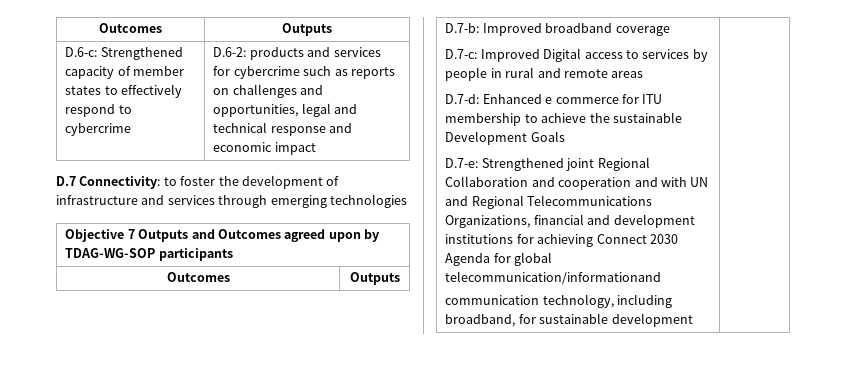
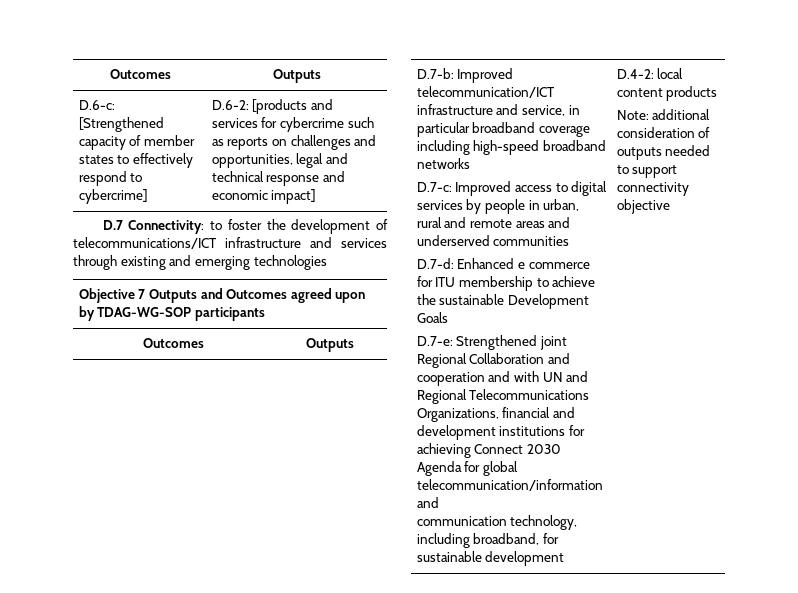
[100,47,183,60] Strengthened -> [78,117,164,132] [Strengthened
[65,123,132,136] cybercrime -> [78,189,148,204] cybercrime]
[249,47,304,60] products -> [252,99,308,114] [products
[274,142,316,155] impact -> [271,189,317,204] impact]
(340, 181) none -> [73,237,216,249] telecommunications/ICT
(268, 201) none -> [120,255,192,270] existing and
[545,23,670,36] broadband coverage -> [416,86,554,98] [416,104,580,116] [416,122,590,137] [416,140,606,155] [416,158,470,169] telecommunication/ICT infrastructure and service, in particular broadband coverage including high-speed broadband networks
[543,48,582,62] Digital -> (512, 188) none
(639, 54) none -> [571,181,608,196] digital
(502, 73) none -> [543,199,580,211] urban,
(644, 74) none -> [548,217,571,228] [416,235,570,246] and underserved communities
[445,271,662,285] telecommunication/informationand -> [416,479,603,491] [416,497,439,508] telecommunication/information and
(693, 320) none -> [616,68,684,79] [616,86,718,101] [616,109,711,120] [616,127,711,138] [616,145,711,160] [616,165,678,178] [616,182,689,196] [616,199,670,214] D.4-2: local content products // Note: additional consideration of outputs needed to support connectivity objective

